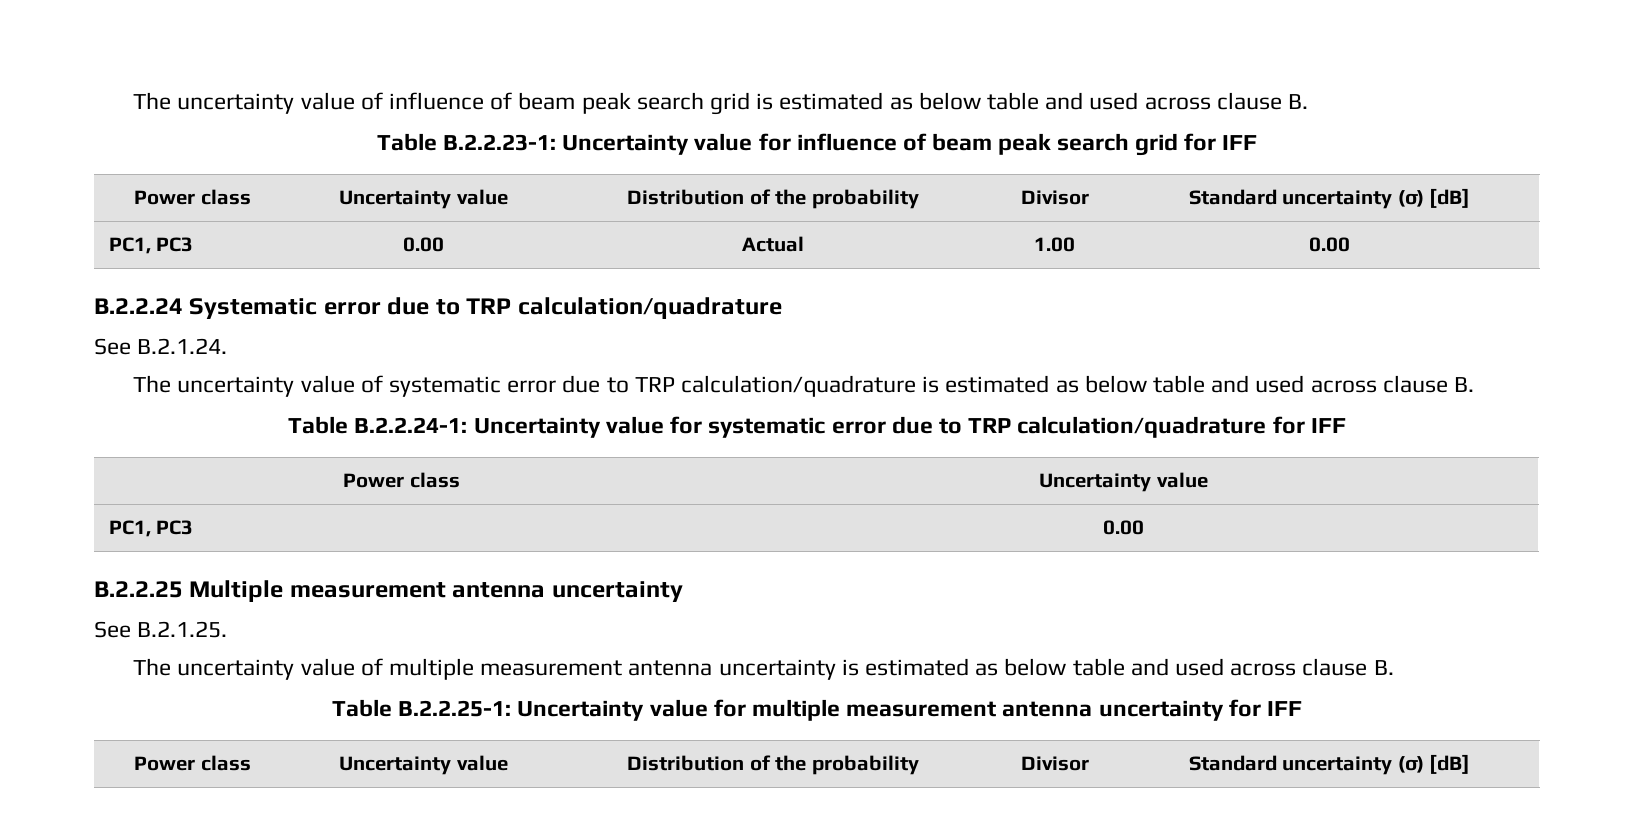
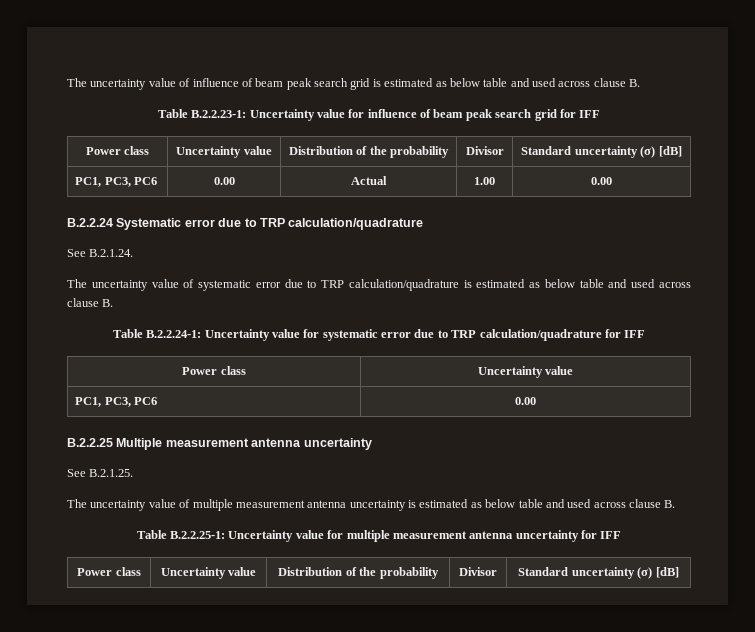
[156,237,194,252] PC3 -> [104,177,158,187] PC3, PC6
[156,520,194,535] PC3 -> [104,397,158,407] PC3, PC6

